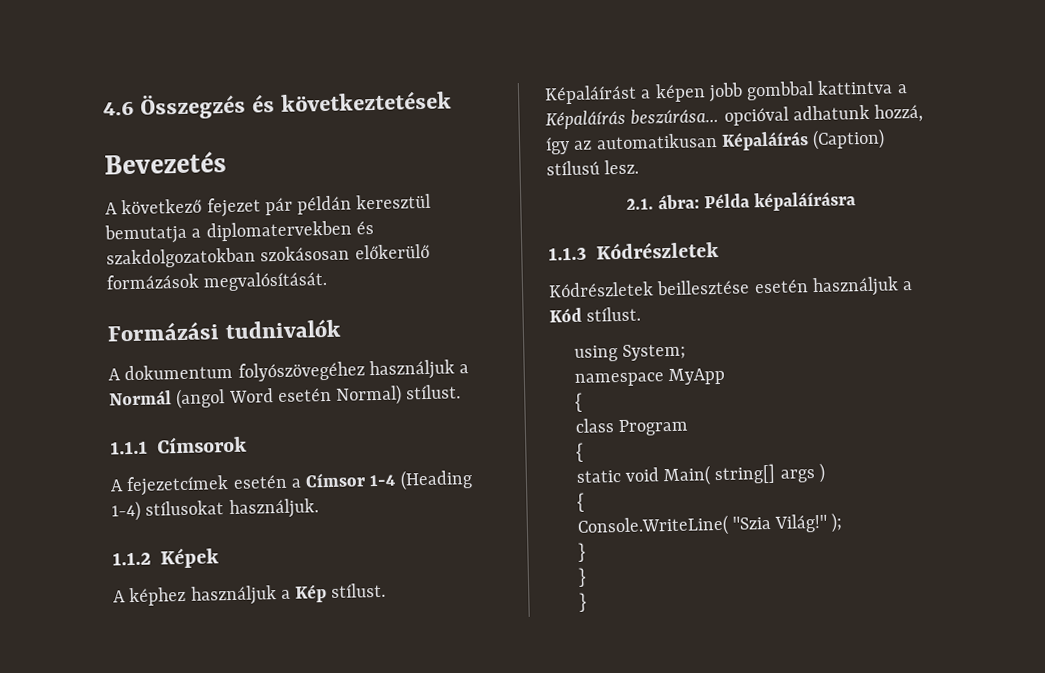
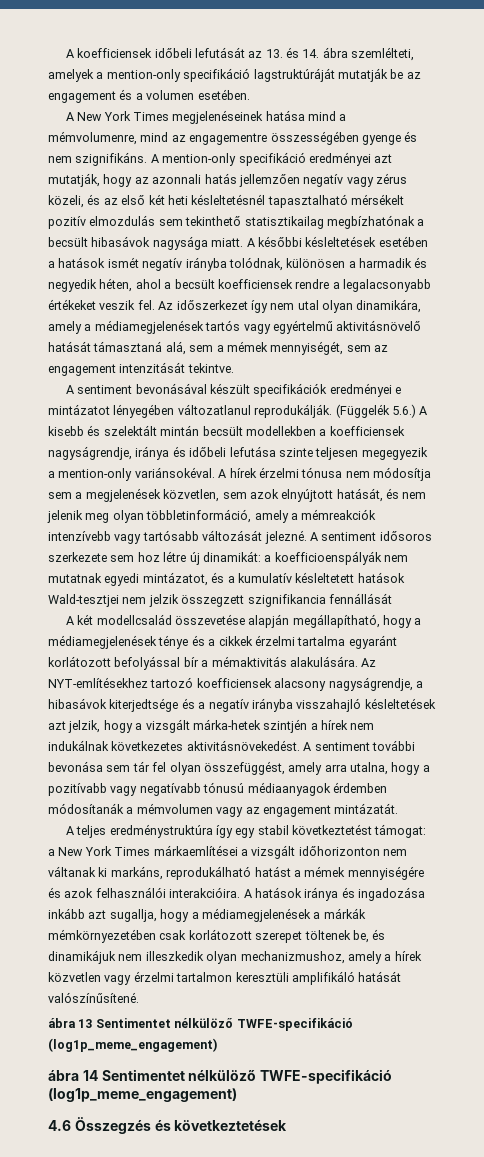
[103,90,453,120] [104,151,227,175] [105,193,432,218] [104,220,374,245] [106,243,430,269] [106,270,328,292] [107,318,342,342] [108,359,470,382] [109,384,462,410] [110,435,247,455] [110,469,473,497] [111,498,319,522] [112,547,219,569] [113,582,387,607] [544,79,908,105] [545,103,924,130] [545,128,886,155] [546,159,640,176] [625,191,857,212] [548,240,719,261] [548,276,914,298] [549,306,642,323] [573,343,686,362] [573,367,726,387] [574,392,583,412] [574,418,689,437] [575,442,584,462] [575,462,826,487] [576,492,585,512] [576,512,844,538] [577,542,586,562] [577,567,587,587] [578,592,587,612] 4.6 Összegzés és következtetések // Bevezetés // A következő fejezet pár példán keresztül bemutatja a diplomatervekben és szakdolgozatokban szokásosan előkerülő formázások megvalósítását. // Formázási tudnivalók // A dokumentum folyószövegéhez használjuk a Normál (angol Word esetén Normal) stílust. // 1.1.1 Címsorok // A fejezetcímek esetén a Címsor 1-4 (Heading 1-4) stílusokat használjuk. // 1.1.2 Képek // A képhez használjuk a Kép stílust. // Képaláírást a képen jobb gombbal kattintva a Képaláírás beszúrása… opcióval adhatunk hozzá, így az automatikusan Képaláírás (Caption) stílusú lesz. // 2.1. ábra: Példa képaláírásra // 1.1.3 Kódrészletek // Kódrészletek beillesztése esetén használjuk a Kód stílust. // using System; // namespace MyApp // { // class Program // { // static void Main( string[] args ) // { // Console.WriteLine( "Szia Világ!" ); // } // } // } -> [65,47,415,61] [48,68,421,82] [48,89,250,103] [65,110,347,124] [48,131,418,145] [48,152,393,166] [48,173,407,187] [48,194,404,208] [48,215,425,229] [48,236,428,250] [48,257,428,271] [48,278,431,292] [48,299,422,313] [48,320,422,334] [48,341,388,355] [48,362,234,376] [65,383,402,397] [48,404,428,418] [48,425,405,436] [48,446,428,460] [48,467,431,481] [48,488,427,502] [47,509,377,523] [48,530,432,544] [48,551,408,565] [48,572,405,586] [48,593,392,607] [65,614,422,628] [48,635,397,649] [48,656,377,670] [48,677,423,691] [48,698,436,712] [48,719,375,733] [48,740,415,751] [48,761,430,775] [48,782,387,796] [48,803,399,817] [65,824,427,838] [48,845,407,859] [48,866,424,880] [48,887,425,901] [48,908,366,922] [48,929,386,943] [48,950,422,964] [48,971,402,985] [48,992,139,1003] [48,1018,353,1031] [48,1038,217,1052] [48,1069,393,1084] [48,1088,237,1102] [48,1117,288,1134] A koefficiensek időbeli lefutását az 13. és 14. ábra szemlélteti, amelyek a mention-only specifikáció lagstruktúráját mutatják be az engagement és a volumen esetében. // A New York Times megjelenéseinek hatása mind a mémvolumenre, mind az engagementre összességében gyenge és nem szignifikáns. A mention-only specifikáció eredményei azt mutatják, hogy az azonnali hatás jellemzően negatív vagy zérus közeli, és az első két heti késleltetésnél tapasztalható mérsékelt pozitív elmozdulás sem tekinthető statisztikailag megbízhatónak a becsült hibasávok nagysága miatt. A későbbi késleltetések esetében a hatások ismét negatív irányba tolódnak, különösen a harmadik és negyedik héten, ahol a becsült koefficiensek rendre a legalacsonyabb értékeket veszik fel. Az időszerkezet így nem utal olyan dinamikára, amely a médiamegjelenések tartós vagy egyértelmű aktivitásnövelő hatását támasztaná alá, sem a mémek mennyiségét, sem az engagement intenzitását tekintve. // A sentiment bevonásával készült specifikációk eredményei e mintázatot lényegében változatlanul reprodukálják. (Függelék 5.6.) A kisebb és szelektált mintán becsült modellekben a koefficiensek nagyságrendje, iránya és időbeli lefutása szinte teljesen megegyezik a mention-only variánsokéval. A hírek érzelmi tónusa nem módosítja sem a megjelenések közvetlen, sem azok elnyújtott hatását, és nem jelenik meg olyan többletinformáció, amely a mémreakciók intenzívebb vagy tartósabb változását jelezné. A sentiment idősoros szerkezete sem hoz létre új dinamikát: a koefficioenspályák nem mutatnak egyedi mintázatot, és a kumulatív késleltetett hatások Wald-tesztjei nem jelzik összegzett szignifikancia fennállását // A két modellcsalád összevetése alapján megállapítható, hogy a médiamegjelenések ténye és a cikkek érzelmi tartalma egyaránt korlátozott befolyással bír a mémaktivitás alakulására. Az NYT-említésekhez tartozó koefficiensek alacsony nagyságrendje, a hibasávok kiterjedtsége és a negatív irányba visszahajló késleltetések azt jelzik, hogy a vizsgált márka-hetek szintjén a hírek nem indukálnak következetes aktivitásnövekedést. A sentiment további bevonása sem tár fel olyan összefüggést, amely arra utalna, hogy a pozitívabb vagy negatívabb tónusú médiaanyagok érdemben módosítanák a mémvolumen vagy az engagement mintázatát. // A teljes eredménystruktúra így egy stabil következtetést támogat: a New York Times márkaemlítései a vizsgált időhorizonton nem váltanak ki markáns, reprodukálható hatást a mémek mennyiségére és azok felhasználói interakcióira. A hatások iránya és ingadozása inkább azt sugallja, hogy a médiamegjelenések a márkák mémkörnyezetében csak korlátozott szerepet töltenek be, és dinamikájuk nem illeszkedik olyan mechanizmushoz, amely a hírek közvetlen vagy érzelmi tartalmon keresztüli amplifikáló hatását valószínűsítené. // ábra 13 Sentimentet nélkülöző TWFE-specifikáció (log1p_meme_engagement) // ábra 14 Sentimentet nélkülöző TWFE-specifikáció (log1p_meme_engagement) // 4.6 Összegzés és következtetések

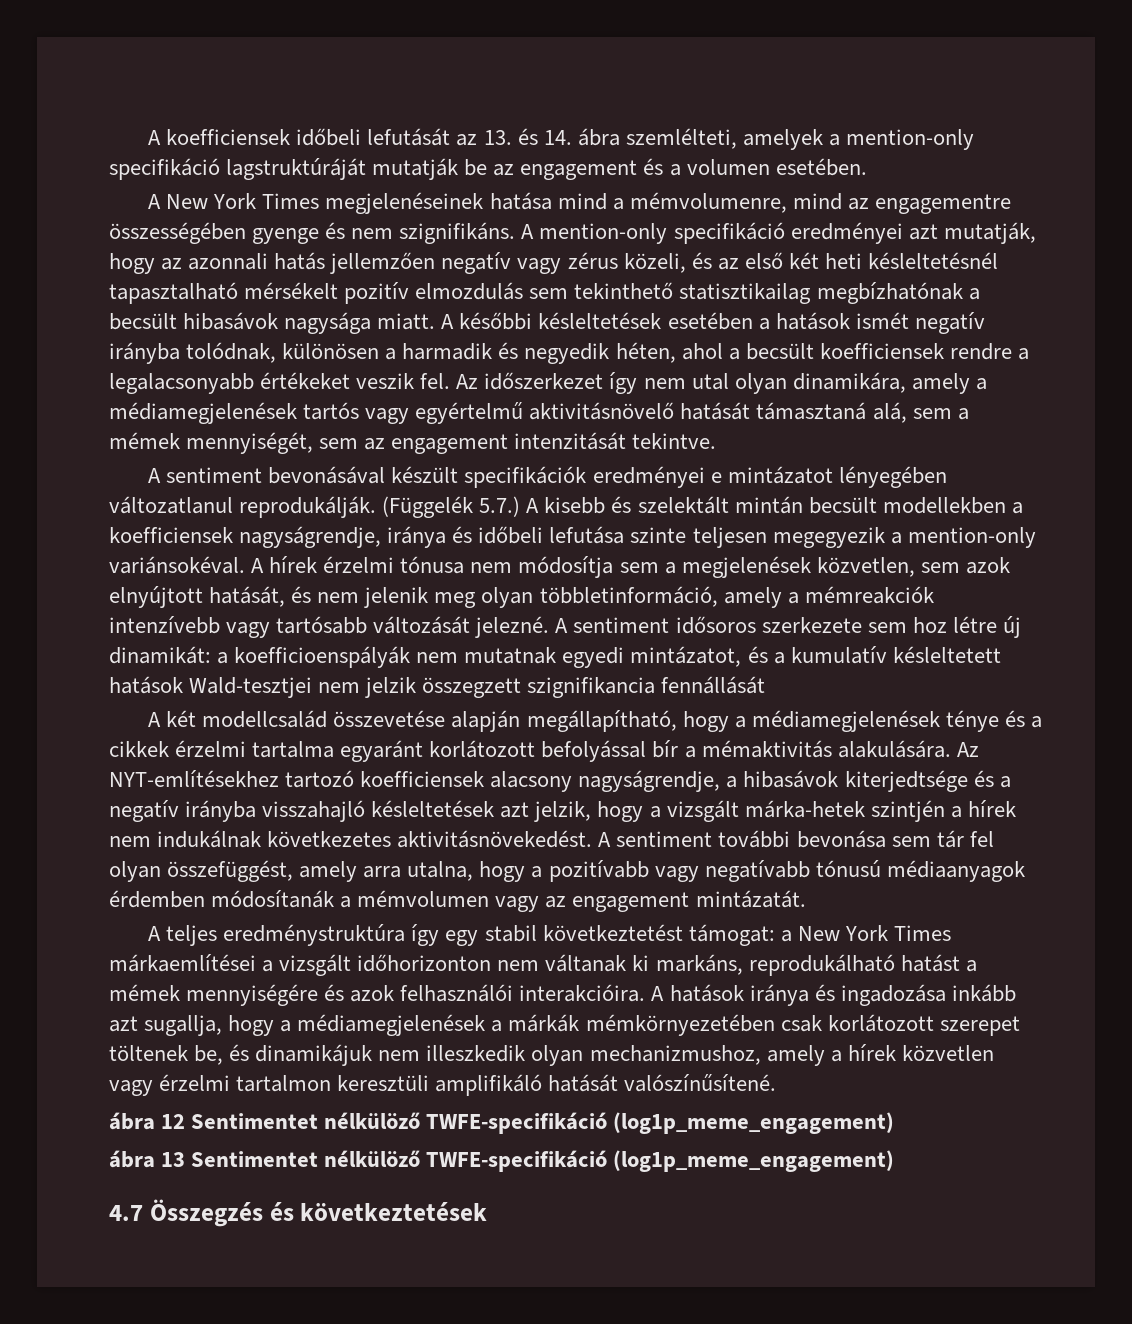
[391,404,416,418] 5.6.) -> [479,496,521,517] 5.7.)
(139, 997) none -> [109,1112,895,1134] // ábra 12 Sentimentet nélkülöző TWFE-specifikáció (log1p_meme_engagement)
[48,1069,393,1084] [48,1088,237,1102] [48,1120,71,1131] ábra 14 Sentimentet nélkülöző TWFE-specifikáció (log1p_meme_engagement) // 4.6 -> [109,1205,143,1221] 4.7

